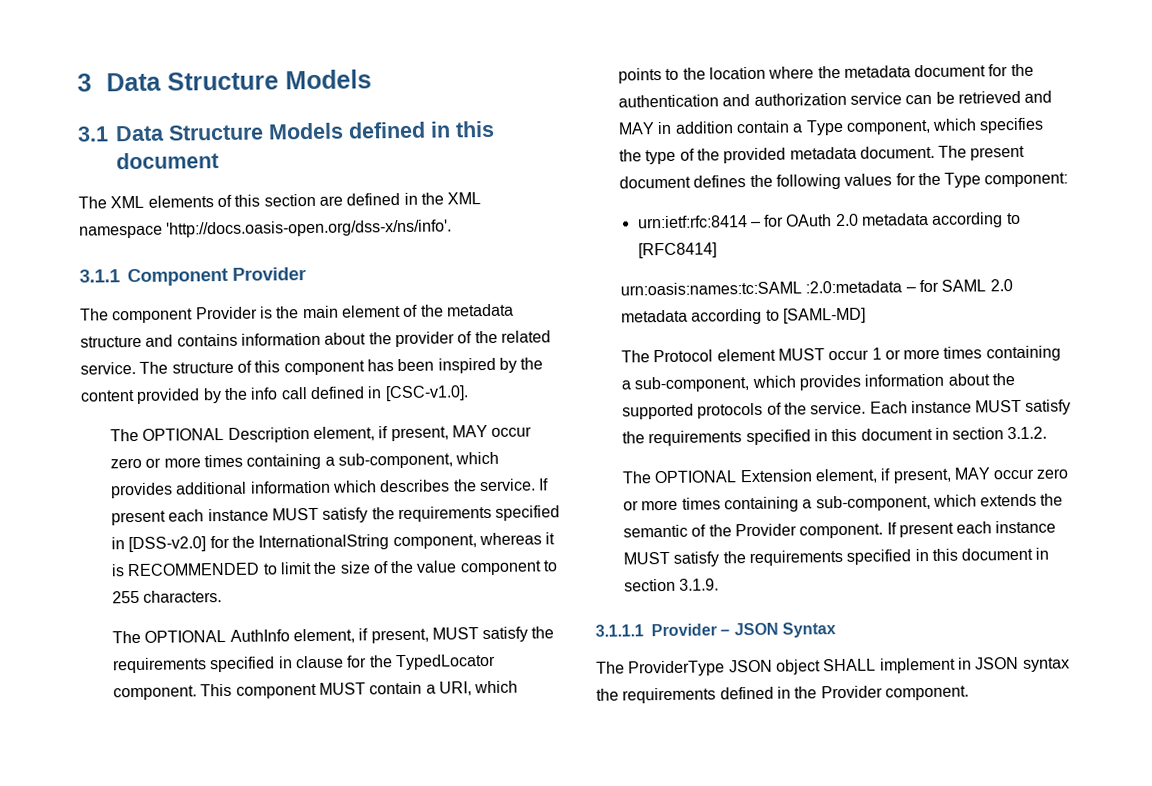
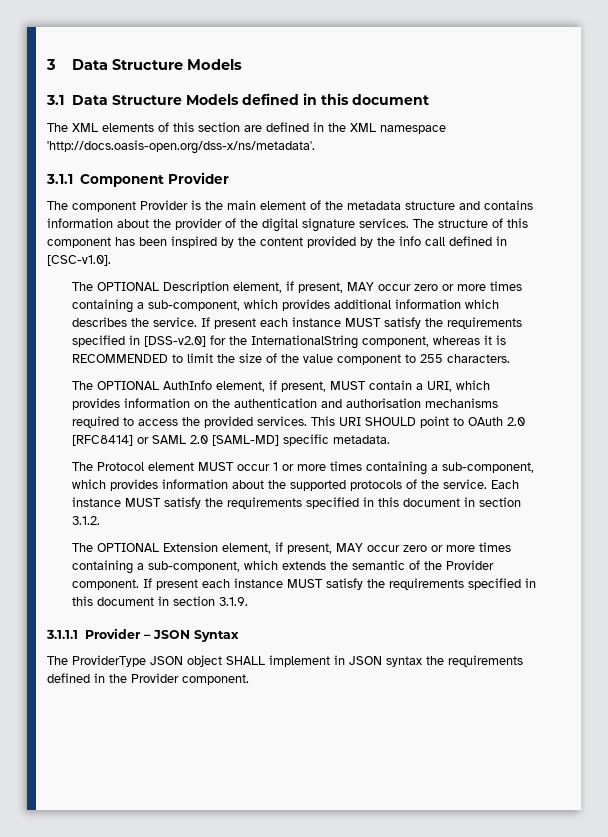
[166,219,453,238] 'http://docs.oasis-open.org/dss-x/ns/info'. -> [47,140,315,154] 'http://docs.oasis-open.org/dss-x/ns/metadata'.
[500,330,551,343] [80,361,136,375] related service. -> [262,218,409,232] digital signature services.
[482,626,555,643] [111,653,496,674] [112,680,519,701] [617,63,1034,84] [617,90,1053,108] [617,117,1045,136] [618,145,1026,165] [618,172,1069,190] [636,212,1021,229] [637,242,717,259] [619,279,1013,296] [620,308,780,325] satisfy the requirements specified in clause for the TypedLocator component. This component MUST contain a URI, which points to the location where the metadata document for the authentication and authorization service can be retrieved and MAY in addition contain a Type component, which specifies the type of the provided metadata document. The present document defines the following values for the Type component: // urn:ietf:rfc:8414 – for OAuth 2.0 metadata according to [RFC8414] // urn:oasis:names:tc:SAML :2.0:metadata – for SAML 2.0 metadata according to -> [368,380,490,392] [71,398,498,410] [71,416,525,428] [71,435,208,446] contain a URI, which provides information on the authentication and authorisation mechanisms required to access the provided services. This URI SHOULD point to OAuth 2.0 [RFC8414] or SAML 2.0
(866, 315) none -> [282,434,390,446] specific metadata.

